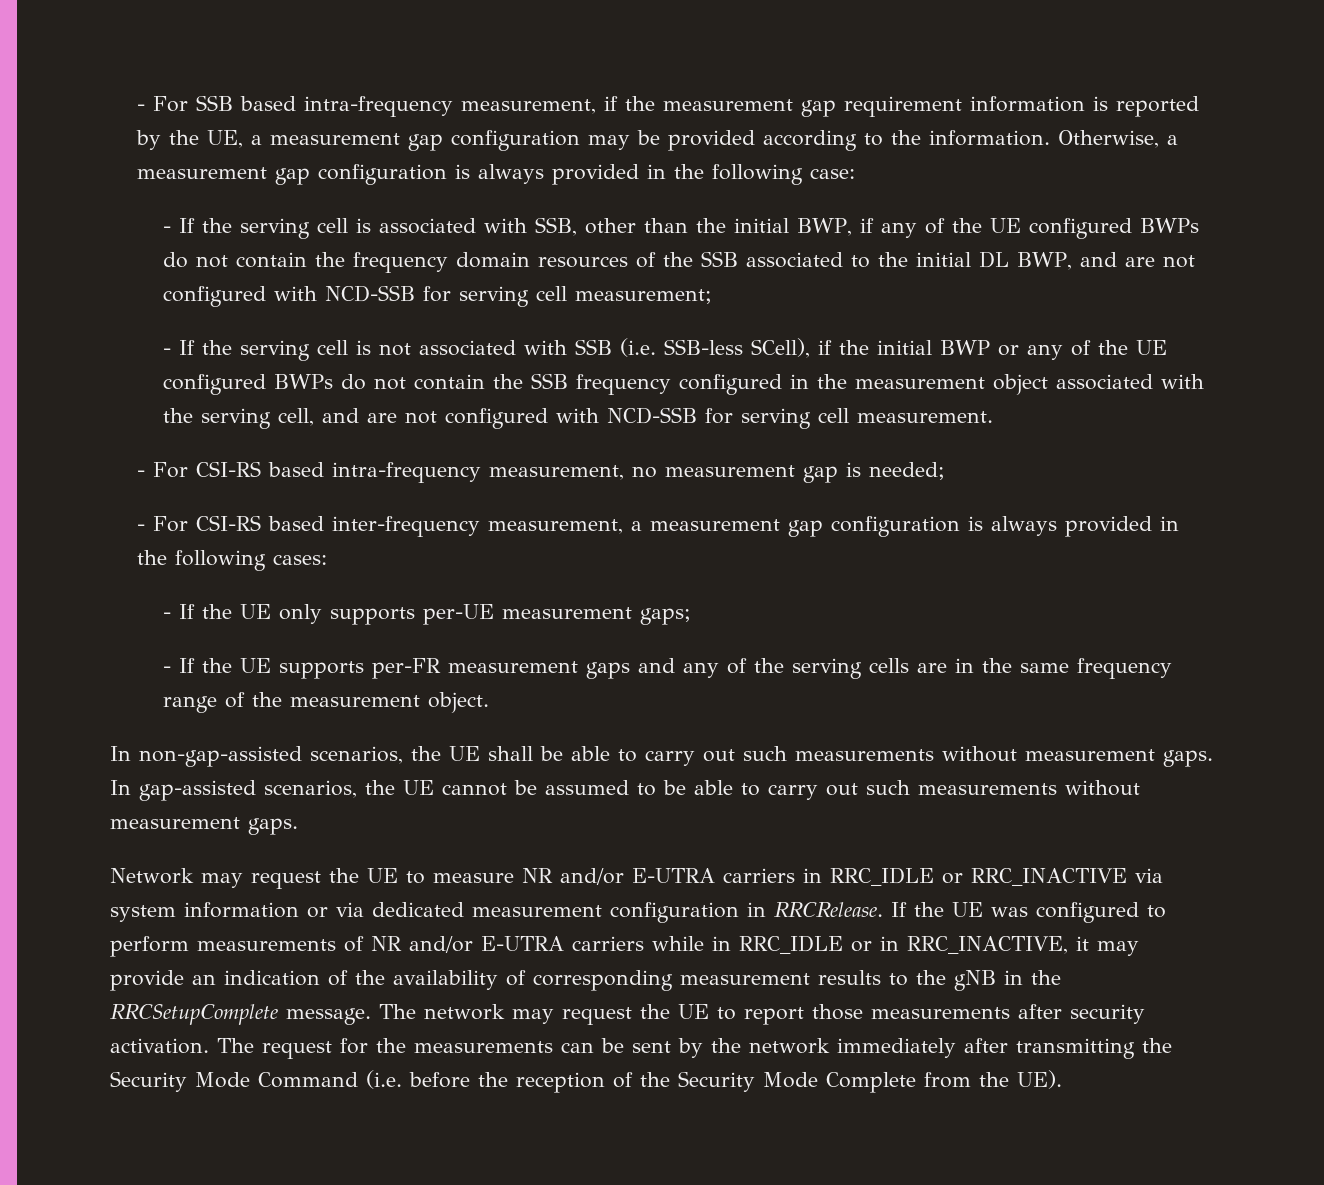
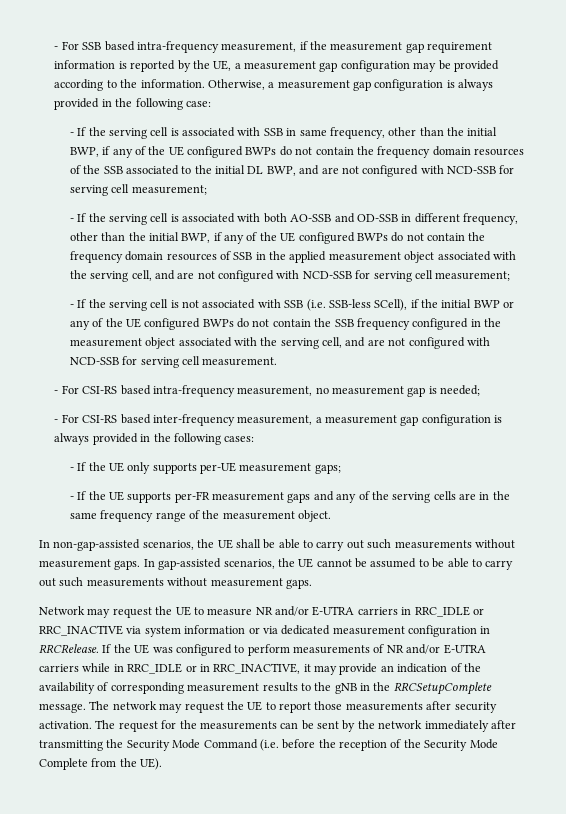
[535,217,578,236] SSB, -> [263,127,385,139] SSB in same frequency,
(713, 296) none -> [69,213,519,225] [69,232,486,244] [69,251,516,263] [69,270,511,282] // - If the serving cell is associated with both AO-SSB and OD-SSB in different frequency, other than the initial BWP, if any of the UE configured BWPs do not contain the frequency domain resources of SSB in the applied measurement object associated with the serving cell, and are not configured with NCD-SSB for serving cell measurement;

